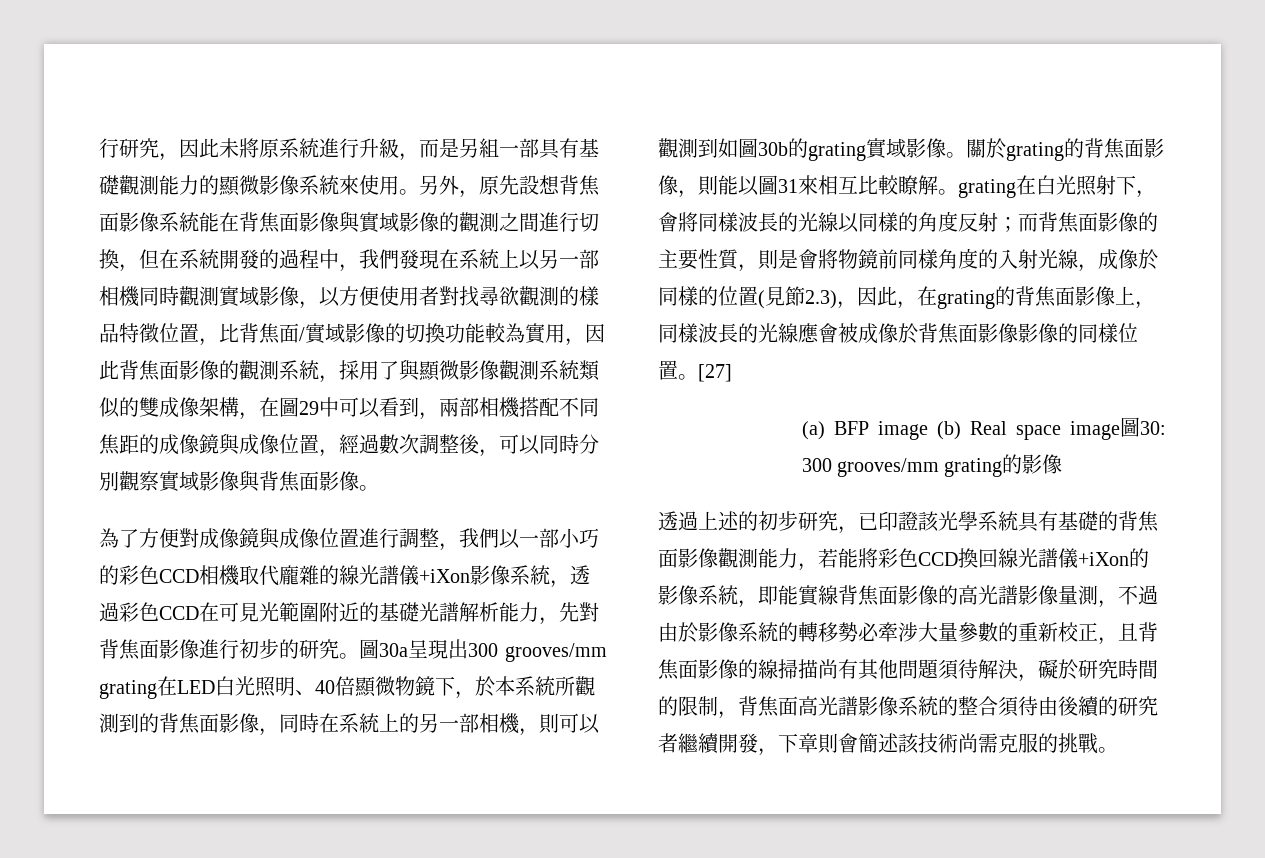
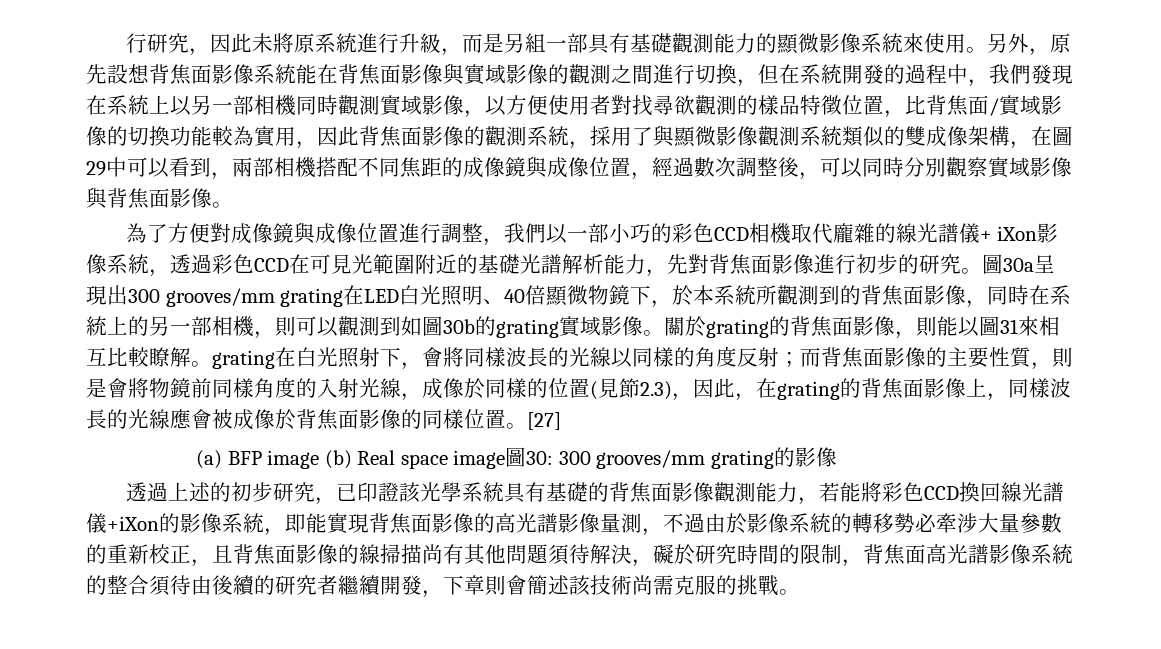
[419,569,470,583] +iXon -> [979,226,1038,241] + iXon
[1018,323,1058,343] 影像 -> (401, 419) none
[818,585,838,605] 線 -> [348,514,369,533] 現

